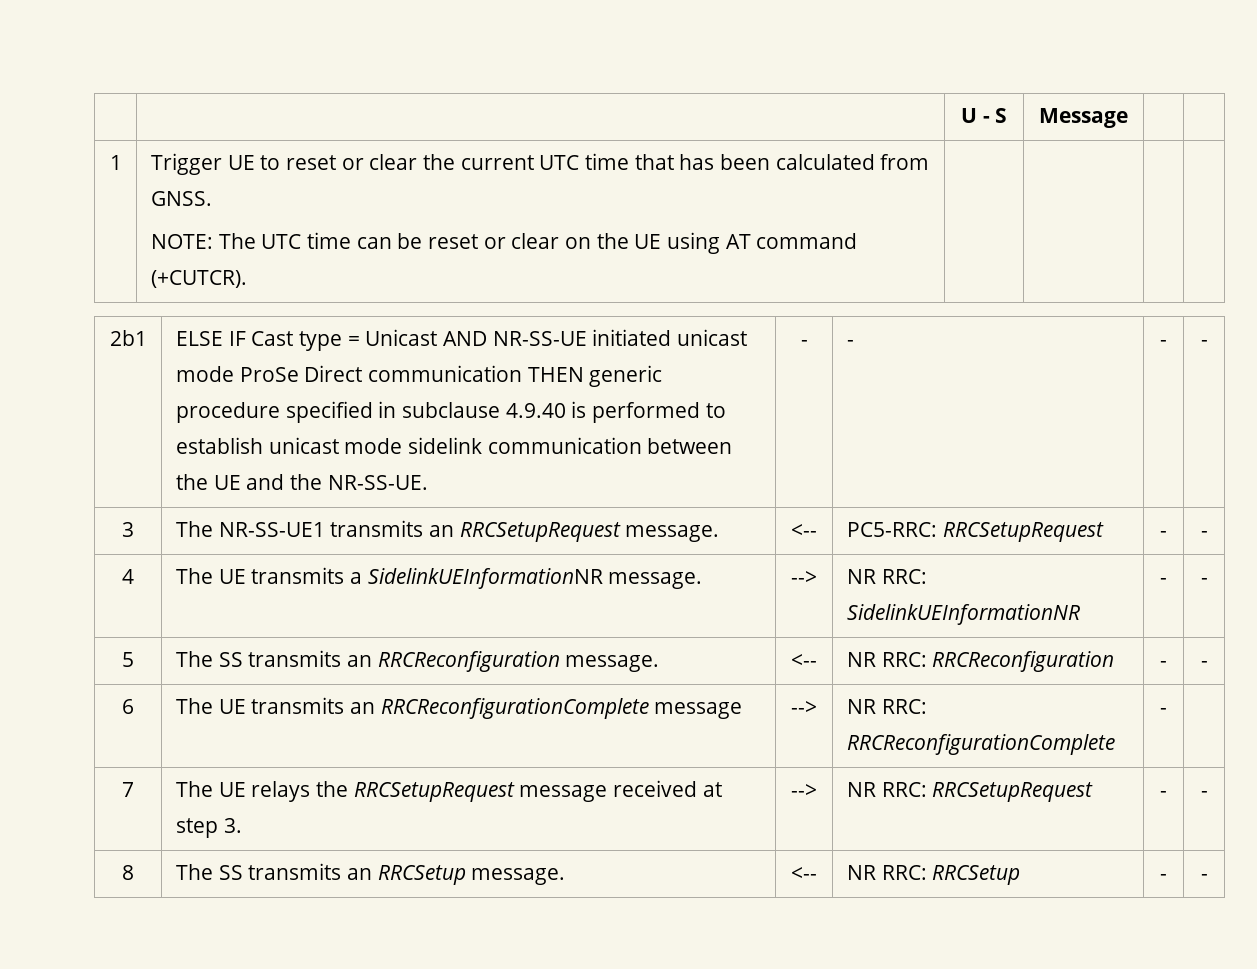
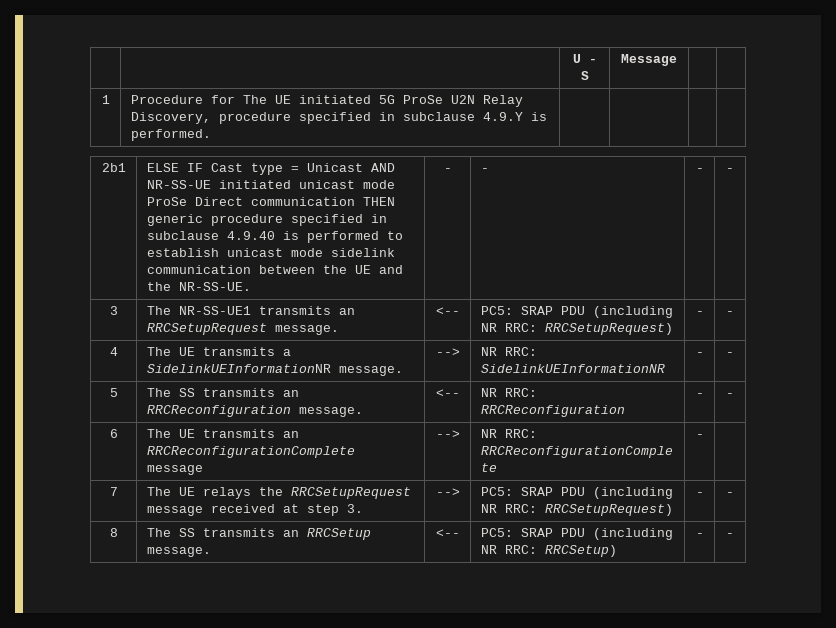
[150,153,930,175] [150,191,212,206] [150,232,858,254] [150,270,247,288] Trigger UE to reset or clear the current UTC time that has been calculated from GNSS. // NOTE: The UTC time can be reset or clear on the UE using AT command (+CUTCR). -> [130,95,523,107] [130,112,547,124] [130,129,211,141] Procedure for The UE initiated 5G ProSe U2N Relay Discovery, procedure specified in subclause 4.9.Y is performed.
[846,522,1104,542] PC5-RRC: RRCSetupRequest -> [480,306,673,318] [480,323,673,335] PC5: SRAP PDU (including NR RRC: RRCSetupRequest)
[846,782,1094,802] NR RRC: RRCSetupRequest -> [480,487,673,499] [480,504,673,516] PC5: SRAP PDU (including NR RRC: RRCSetupRequest)
[846,865,1021,885] NR RRC: RRCSetup -> [480,528,673,540] [480,545,617,557] PC5: SRAP PDU (including NR RRC: RRCSetup)

